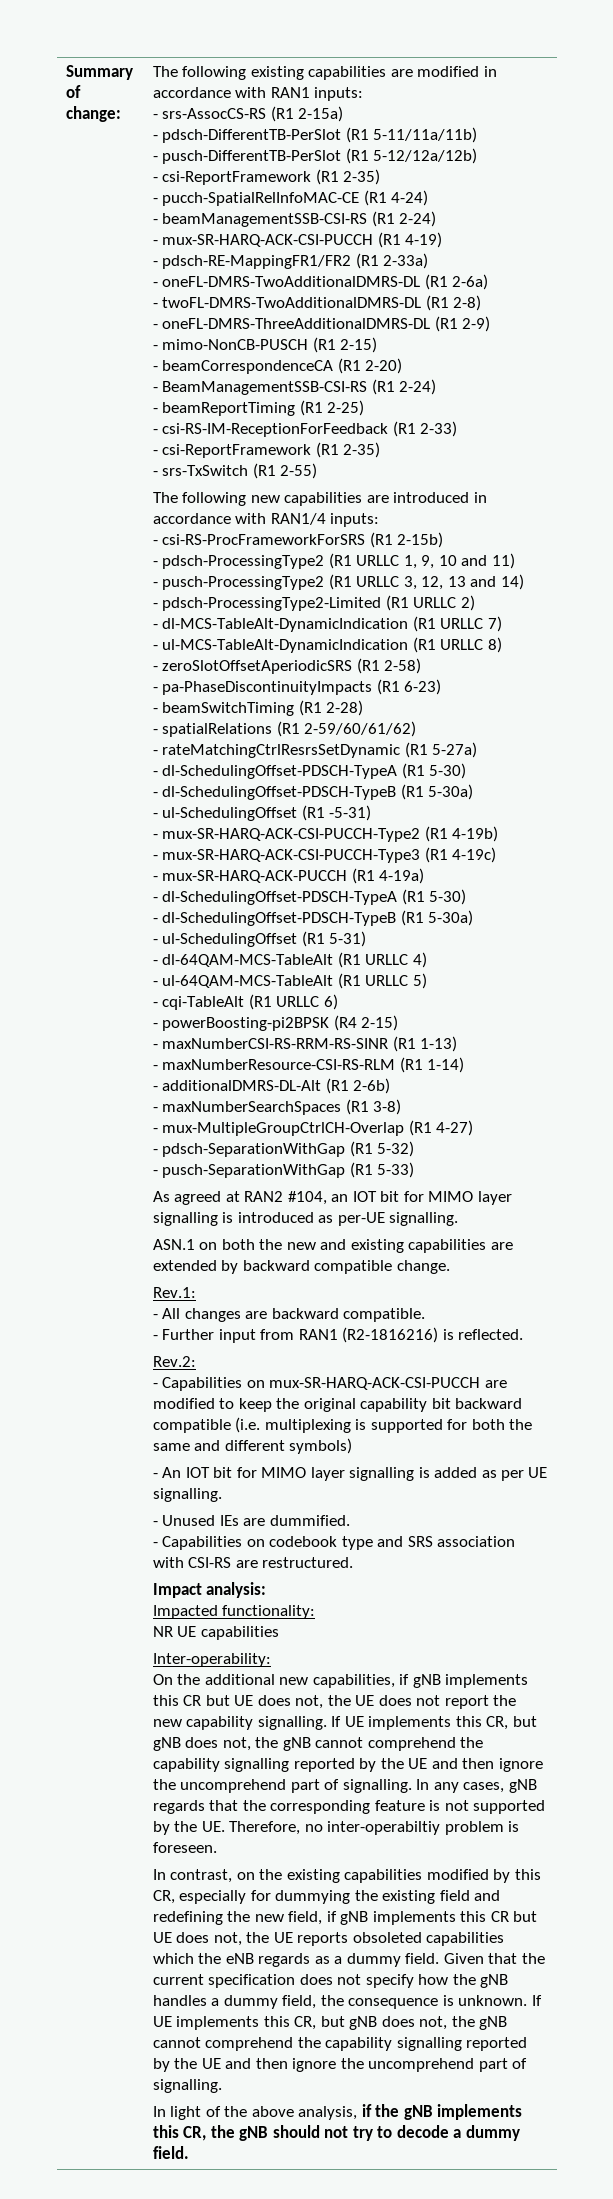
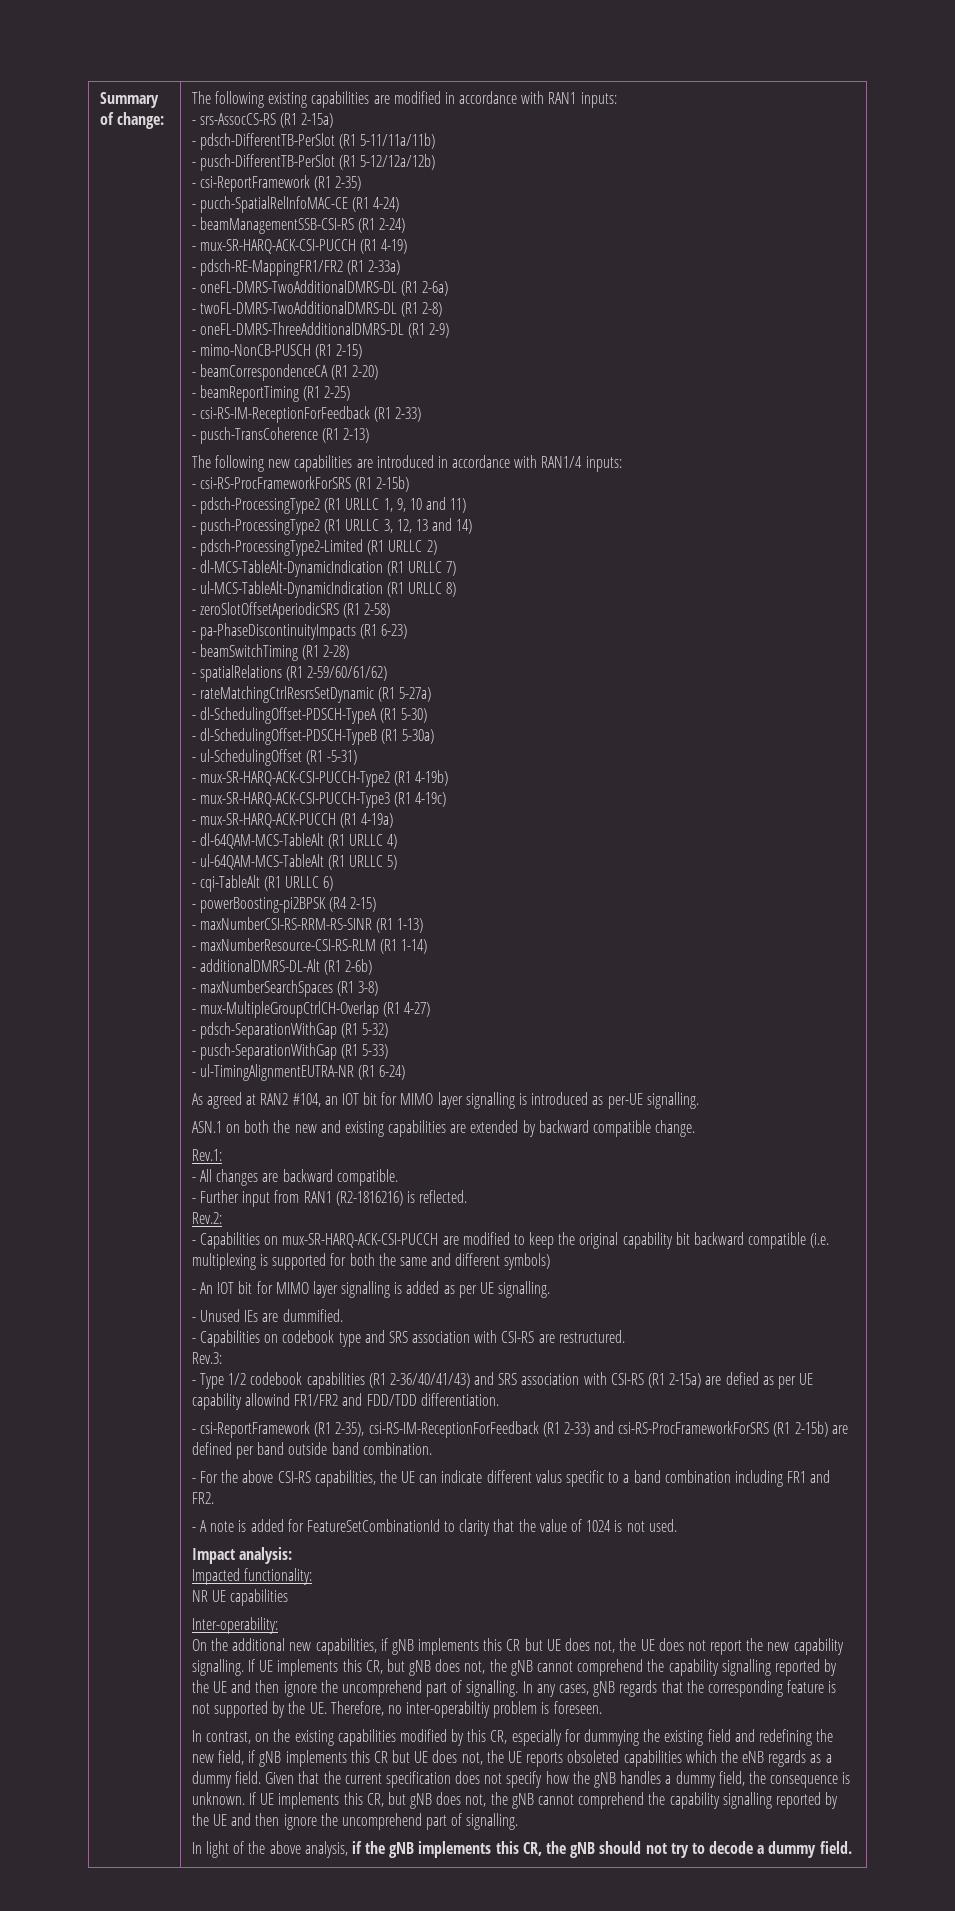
[152,379,437,395] // - BeamManagementSSB-CSI-RS (R1 2-24) -> (379, 372) none
[162,442,381,458] [152,463,318,479] csi-ReportFramework (R1 2-35) // - srs-TxSwitch (R1 2-55) -> [199,427,370,444] pusch-TransCoherence (R1 2-13)
[152,889,467,905] [152,910,474,926] [152,931,367,947] // - dl-SchedulingOffset-PDSCH-TypeA (R1 5-30) // - dl-SchedulingOffset-PDSCH-TypeB (R1 5-30a) // - ul-SchedulingOffset (R1 5-31) -> (394, 820) none
(415, 1170) none -> [191,1064,406,1081] // - ul-TimingAlignmentEUTRA-NR (R1 6-24)
(354, 1562) none -> [191,1352,222,1364] [191,1372,814,1389] [191,1393,499,1410] [191,1421,848,1438] [191,1442,432,1459] [191,1470,831,1487] [191,1492,214,1504] [191,1519,677,1536] // Rev.3: // - Type 1/2 codebook capabilities (R1 2-36/40/41/43) and SRS association with CSI-RS (R1 2-15a) are defied as per UE capability allowind FR1/FR2 and FDD/TDD differentiation. // - csi-ReportFramework (R1 2-35), csi-RS-IM-ReceptionForFeedback (R1 2-33) and csi-RS-ProcFrameworkForSRS (R1 2-15b) are defined per band outside band combination. // - For the above CSI-RS capabilities, the UE can indicate different valus specific to a band combination including FR1 and FR2. // - A note is added for FeatureSetCombinationId to clarity that the value of 1024 is not used.

